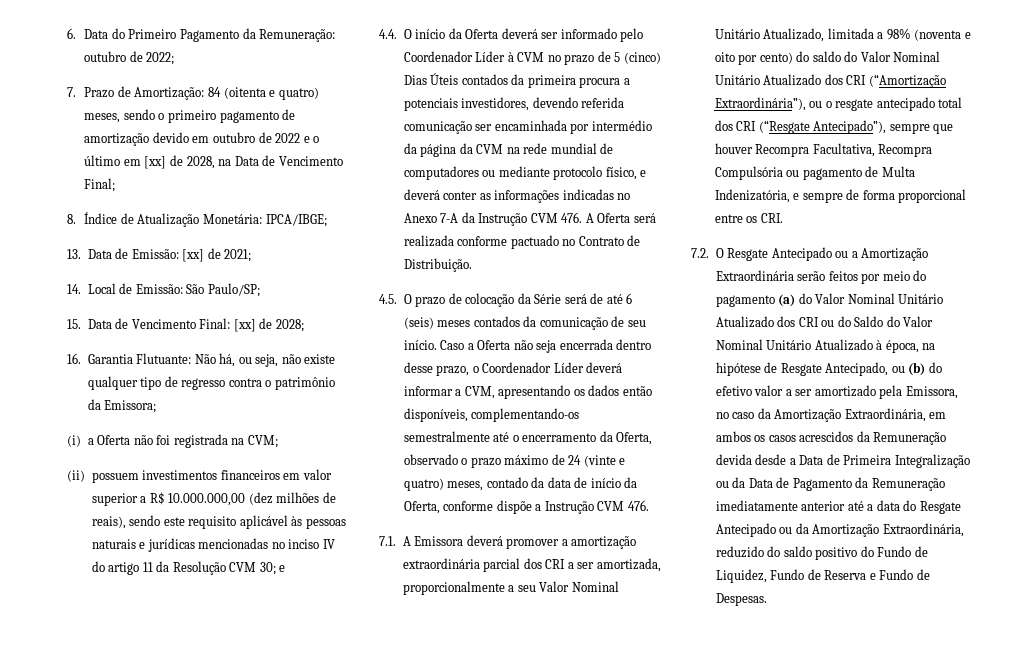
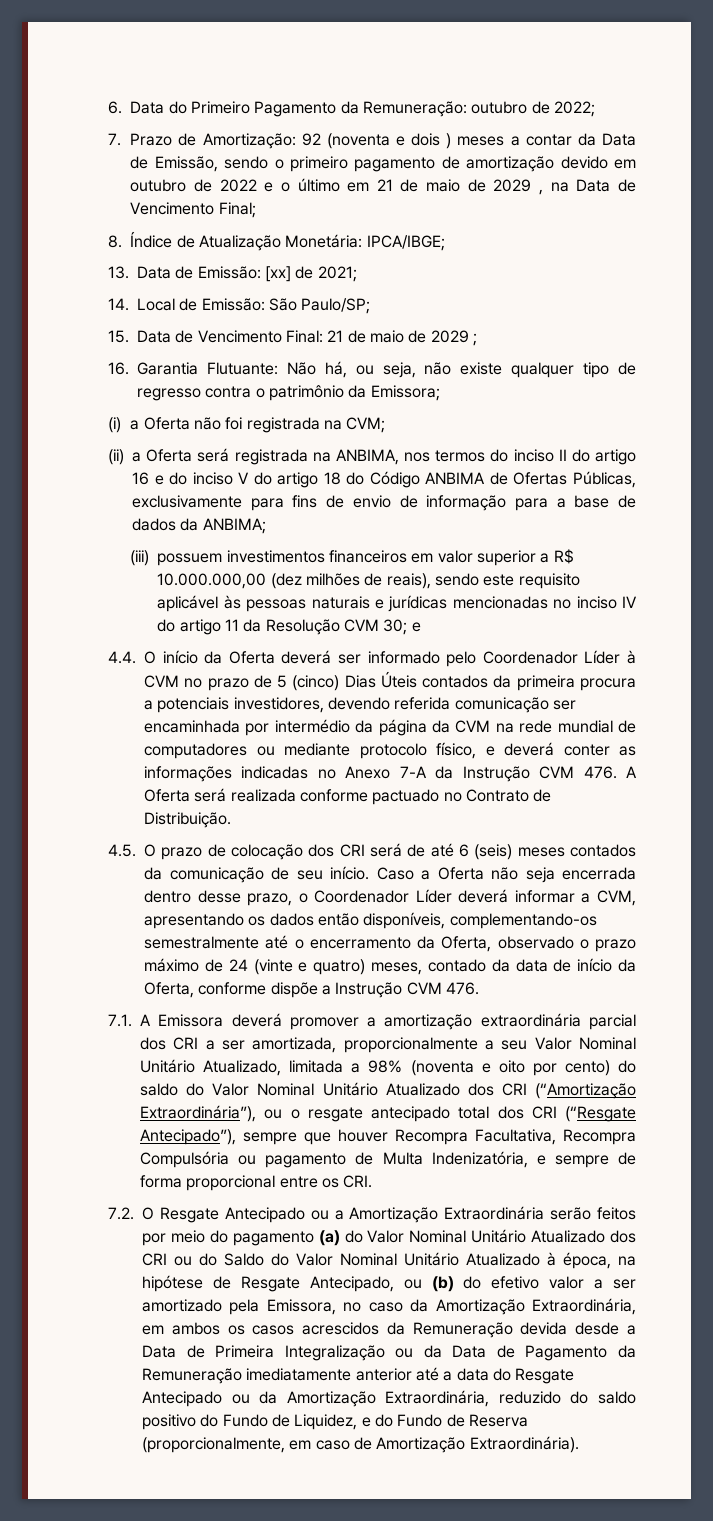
[207,87,319,100] [84,113,121,123] 84 (oitenta e quatro) meses, -> [301,133,636,149] [130,156,218,172] 92 (noventa e dois ) meses a contar da Data de Emissão,
[144,155,215,169] [xx] de 2028, -> [376,179,544,195] 21 de maio de 2029 ,
[233,318,304,332] [xx] de 2028; -> [327,330,477,346] 21 de maio de 2029 ;
(85, 476) none -> [132,448,637,465] [132,471,637,488] [132,495,636,511] [132,518,266,534] [130,550,150,566] a Oferta será registrada na ANBIMA, nos termos do inciso II do artigo 16 e do inciso V do artigo 18 do Código ANBIMA de Ofertas Públicas, exclusivamente para fins de envio de informação para a base de dados da ANBIMA; // (iii)
[517,293,562,304] da Série -> [308,844,365,857] dos CRI
(767, 576) none -> [361,1414,393,1427] e do
[869,569,930,580] [715,593,767,606] e Fundo de Despesas. -> [142,1436,579,1453] (proporcionalmente, em caso de Amortização Extraordinária).

